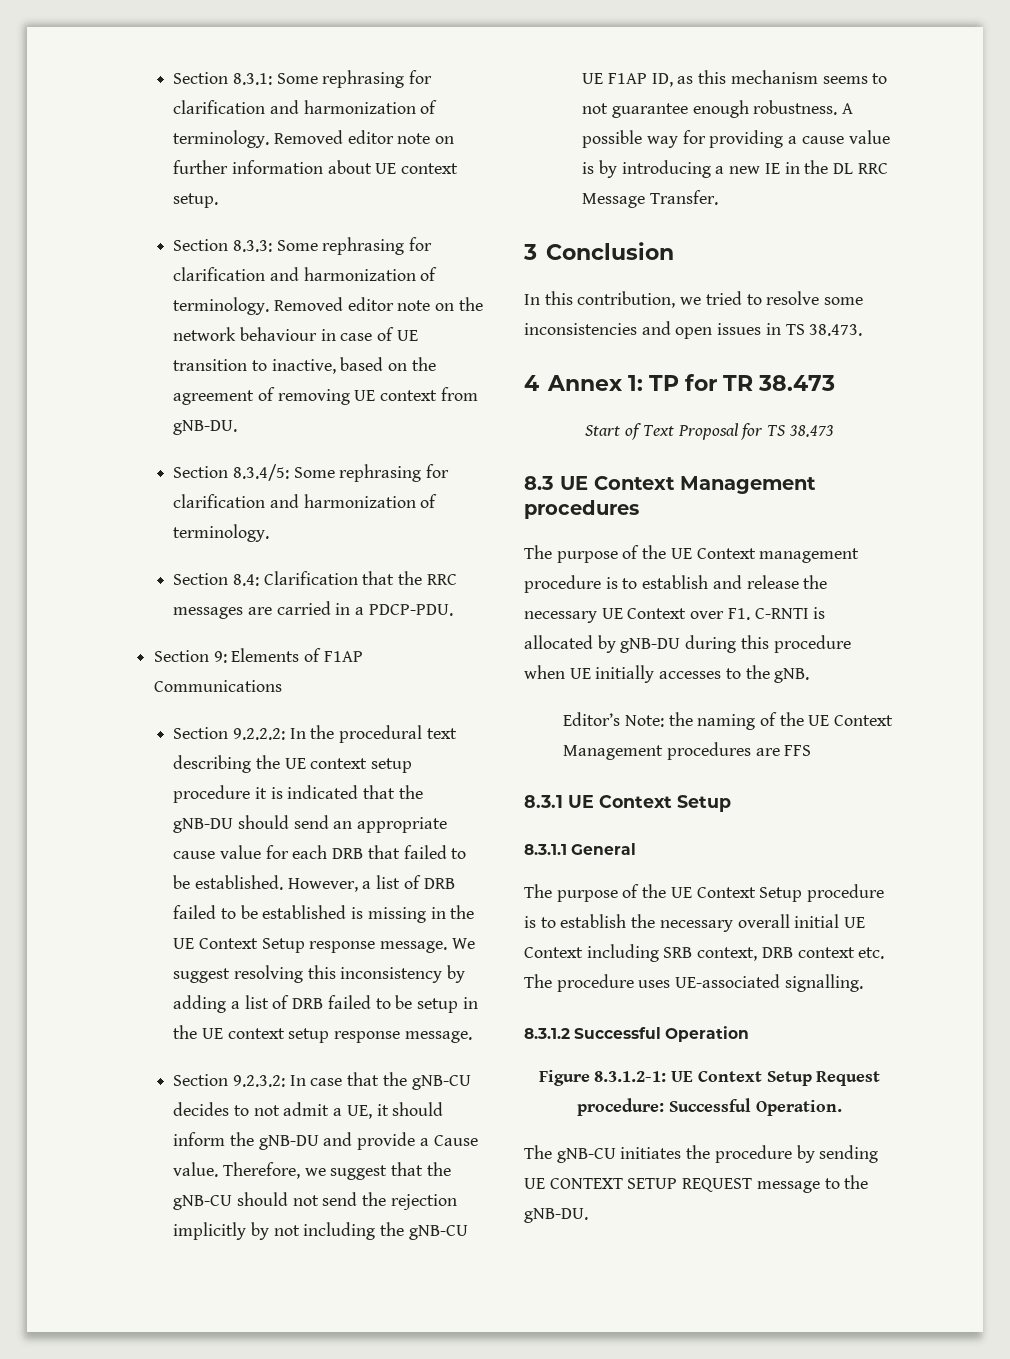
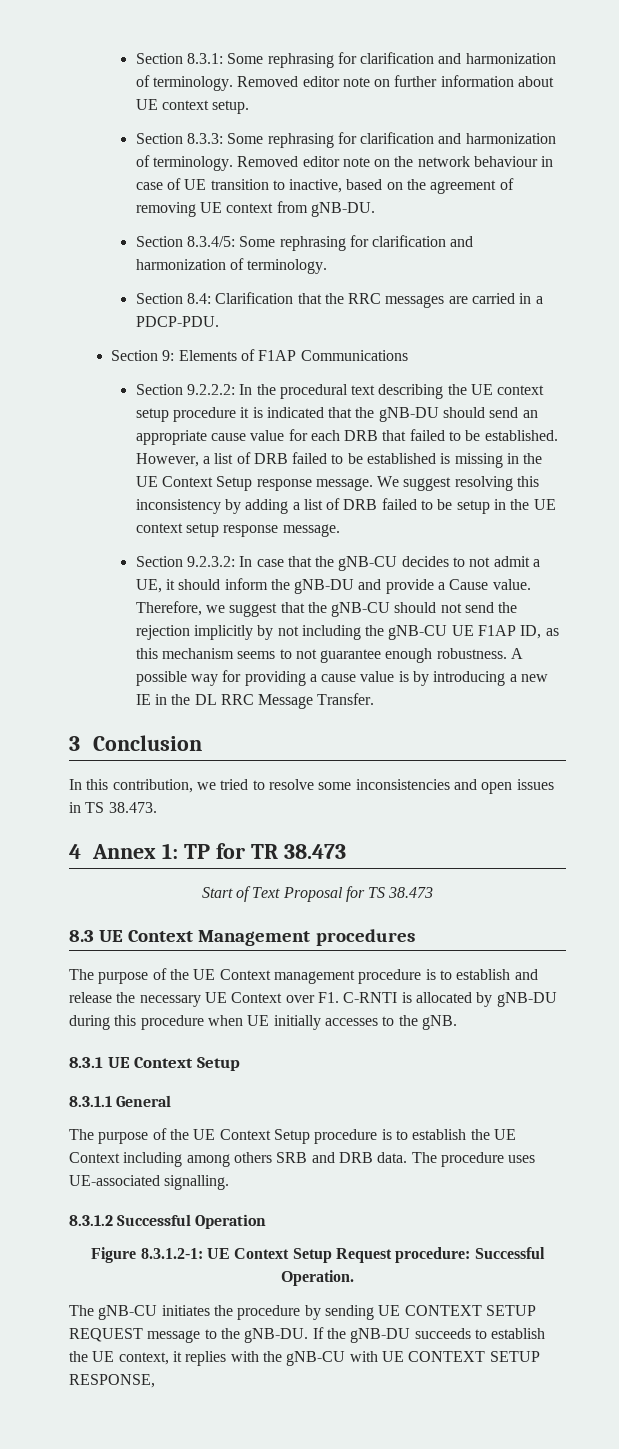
[563,712,894,730] [563,742,812,760] // Editor’s Note: the naming of the UE Context Management procedures are FFS -> (457, 1022) none
[659,914,866,932] [524,944,885,962] necessary overall initial UE Context including SRB context, DRB context etc. -> [493,1129,516,1140] [69,1152,408,1167] UE Context including among others SRB and DRB data.
(588, 1215) none -> [312,1327,546,1343] [69,1351,540,1366] [69,1374,155,1388] If the gNB-DU succeeds to establish the UE context, it replies with the gNB-CU with UE CONTEXT SETUP RESPONSE,

